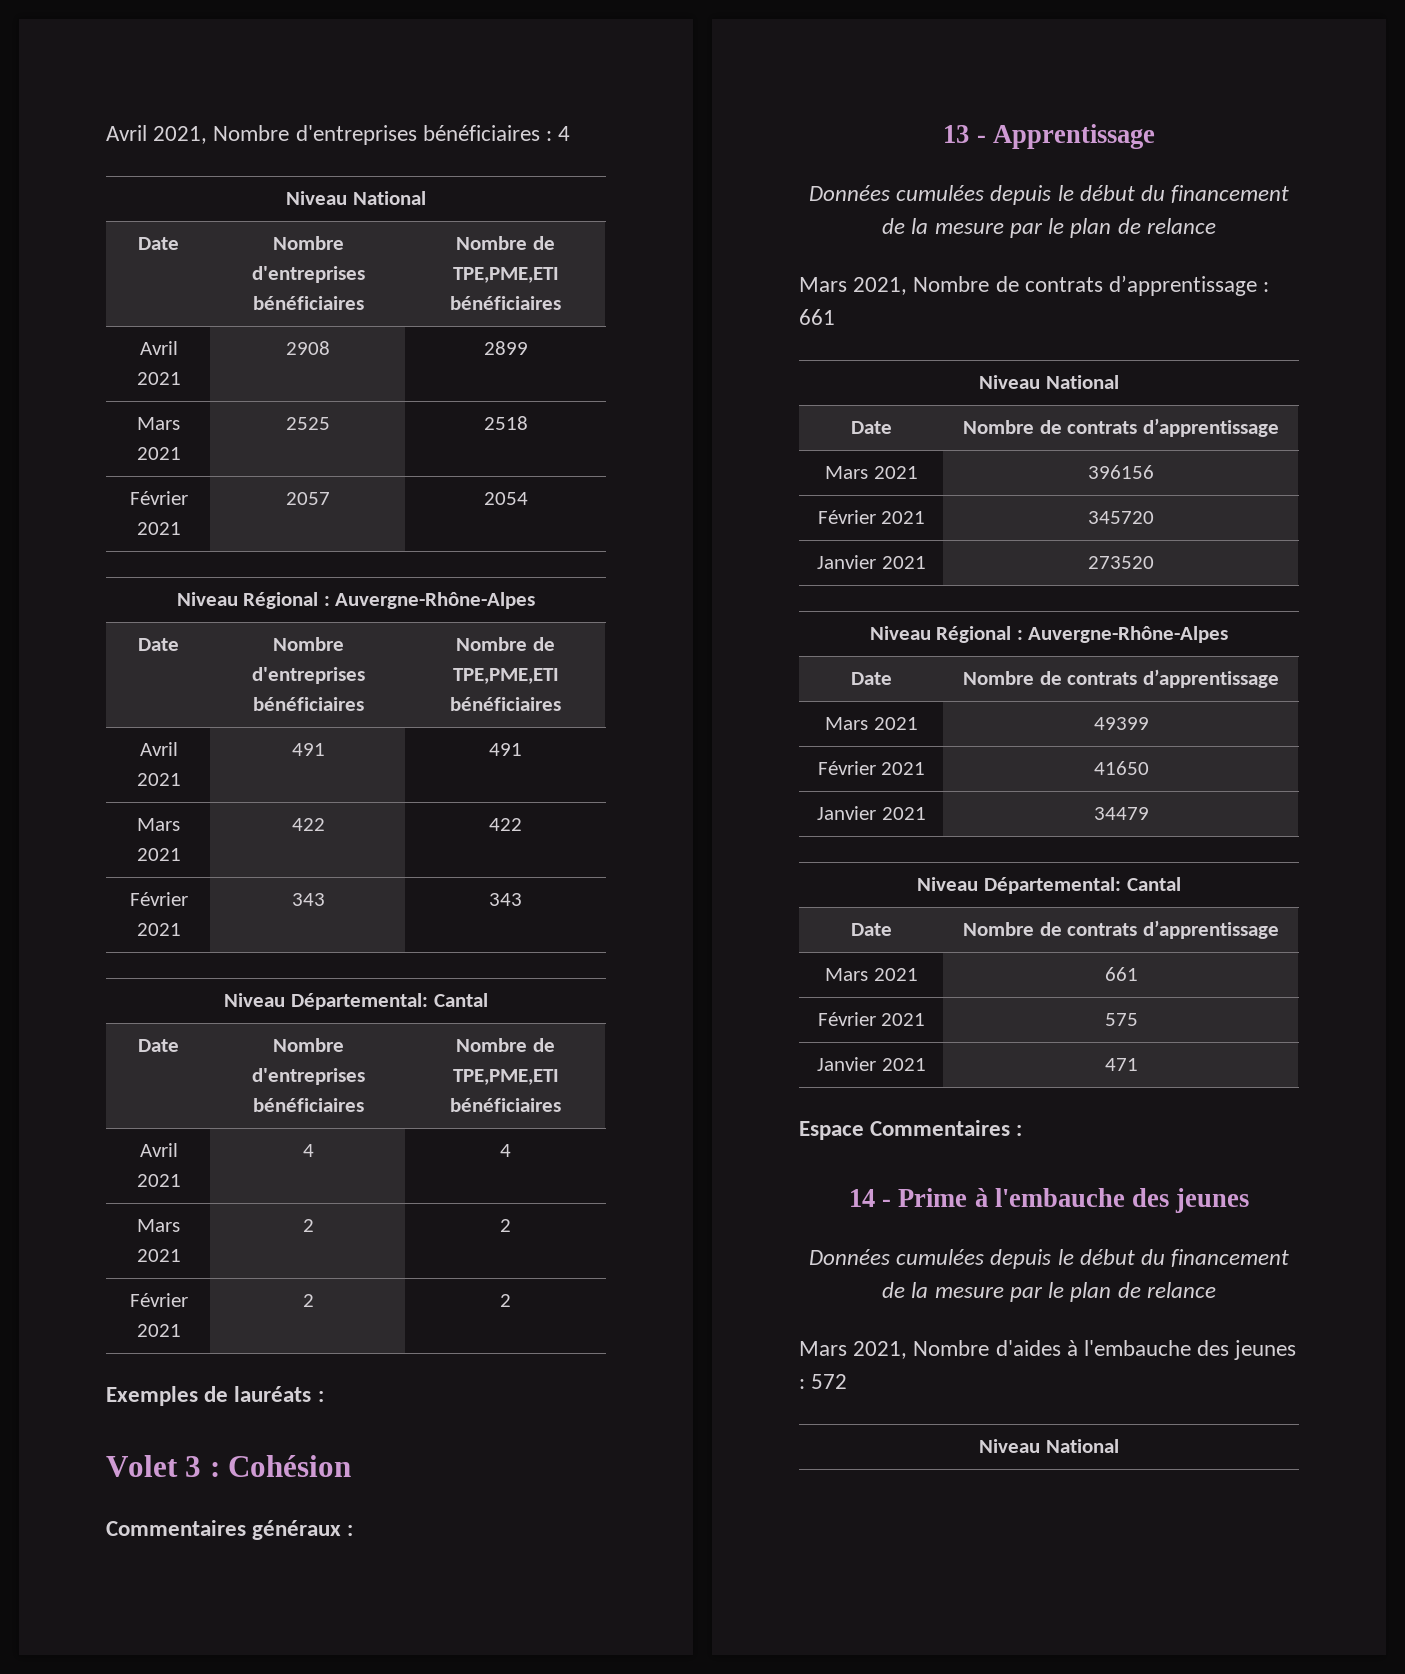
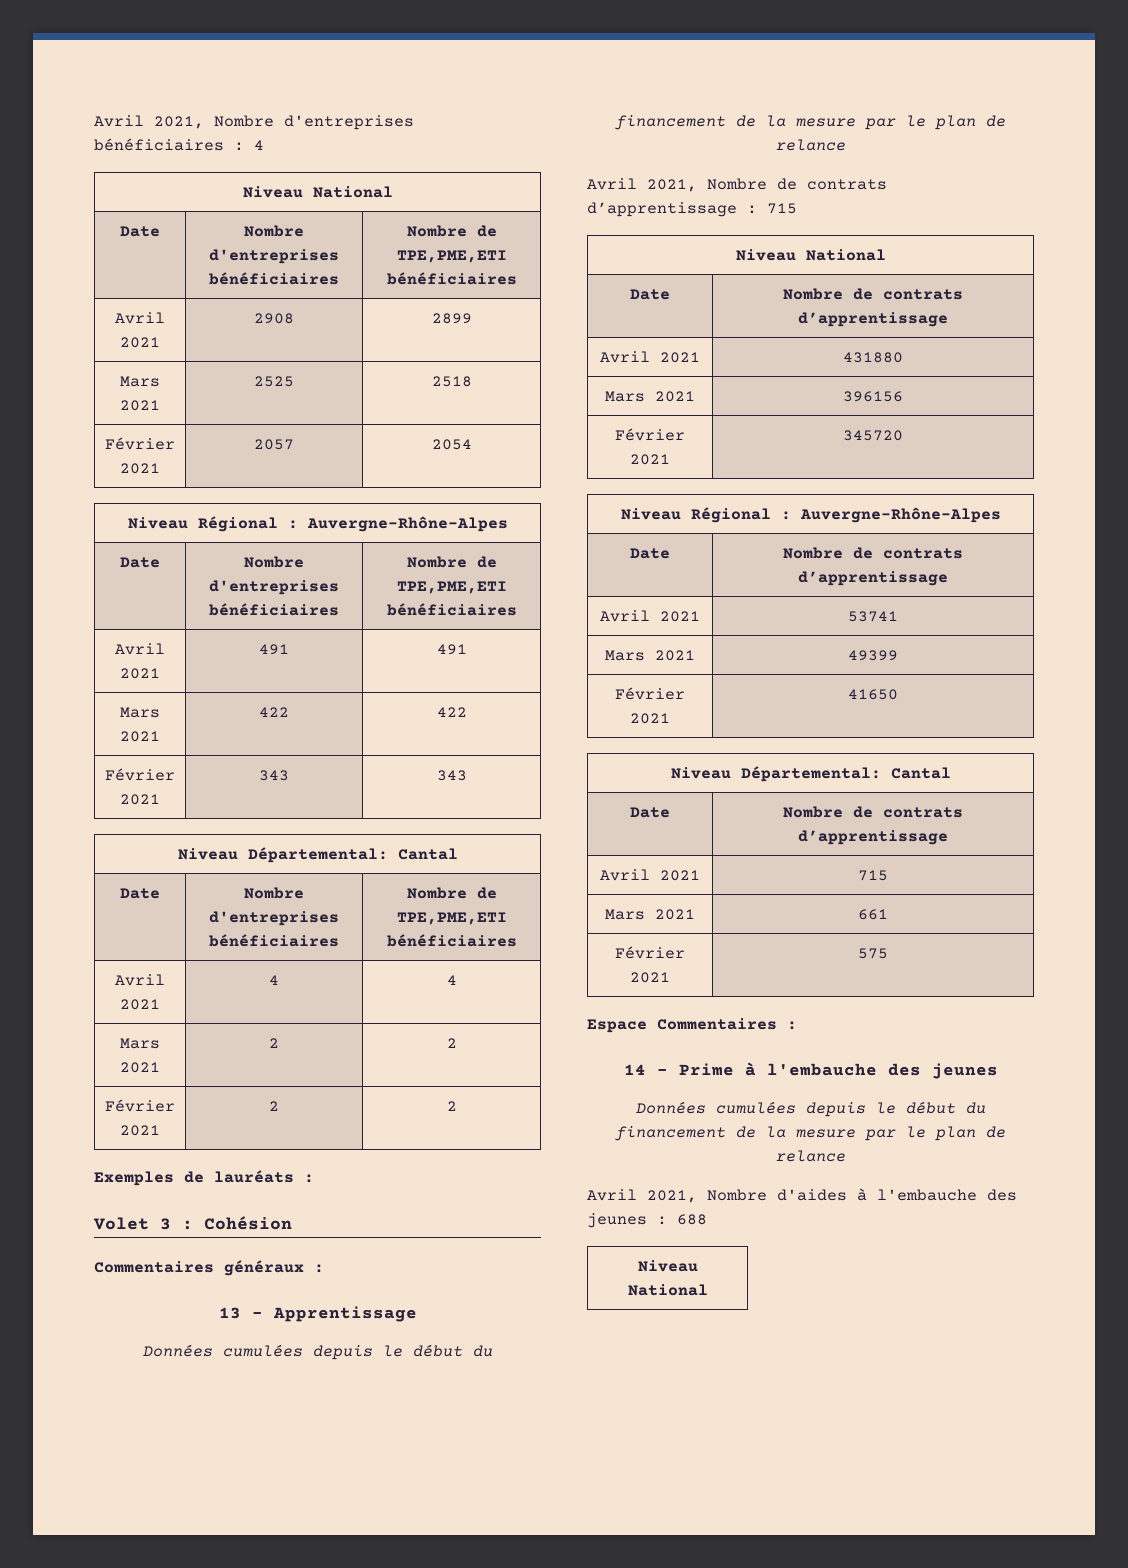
[799,277,847,292] Mars -> [587,178,637,190] Avril
[799,309,835,325] 661 -> [767,203,797,214] 715
(1279, 427) none -> [600,351,700,363] [843,352,903,363] // Avril 2021 | 431880
[817,555,926,569] [1088,556,1154,569] // Janvier 2021 | 273520 -> (903, 435) none
(1279, 678) none -> [600,610,700,622] [848,611,898,622] // Avril 2021 | 53741
[817,806,926,820] [1093,807,1149,820] // Janvier 2021 | 34479 -> (898, 694) none
(1279, 929) none -> [600,869,700,881] [858,870,888,881] // Avril 2021 | 715
[817,1057,926,1071] [1104,1058,1138,1071] // Janvier 2021 | 471 -> (888, 953) none
[799,1341,847,1356] Mars -> [587,1189,637,1201] Avril
[811,1374,848,1389] 572 -> [677,1214,707,1225] 688

